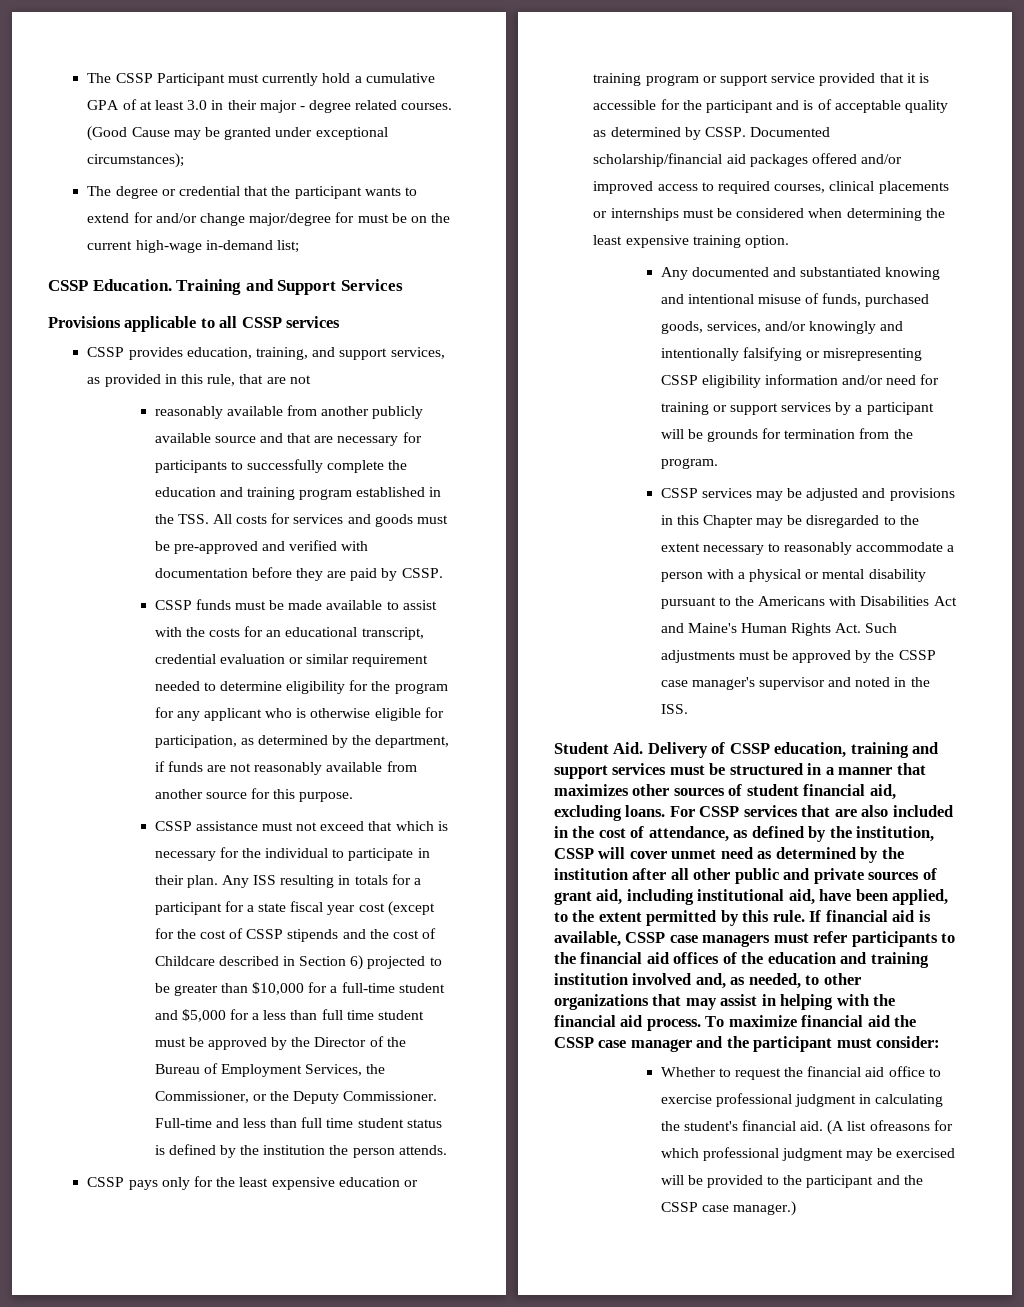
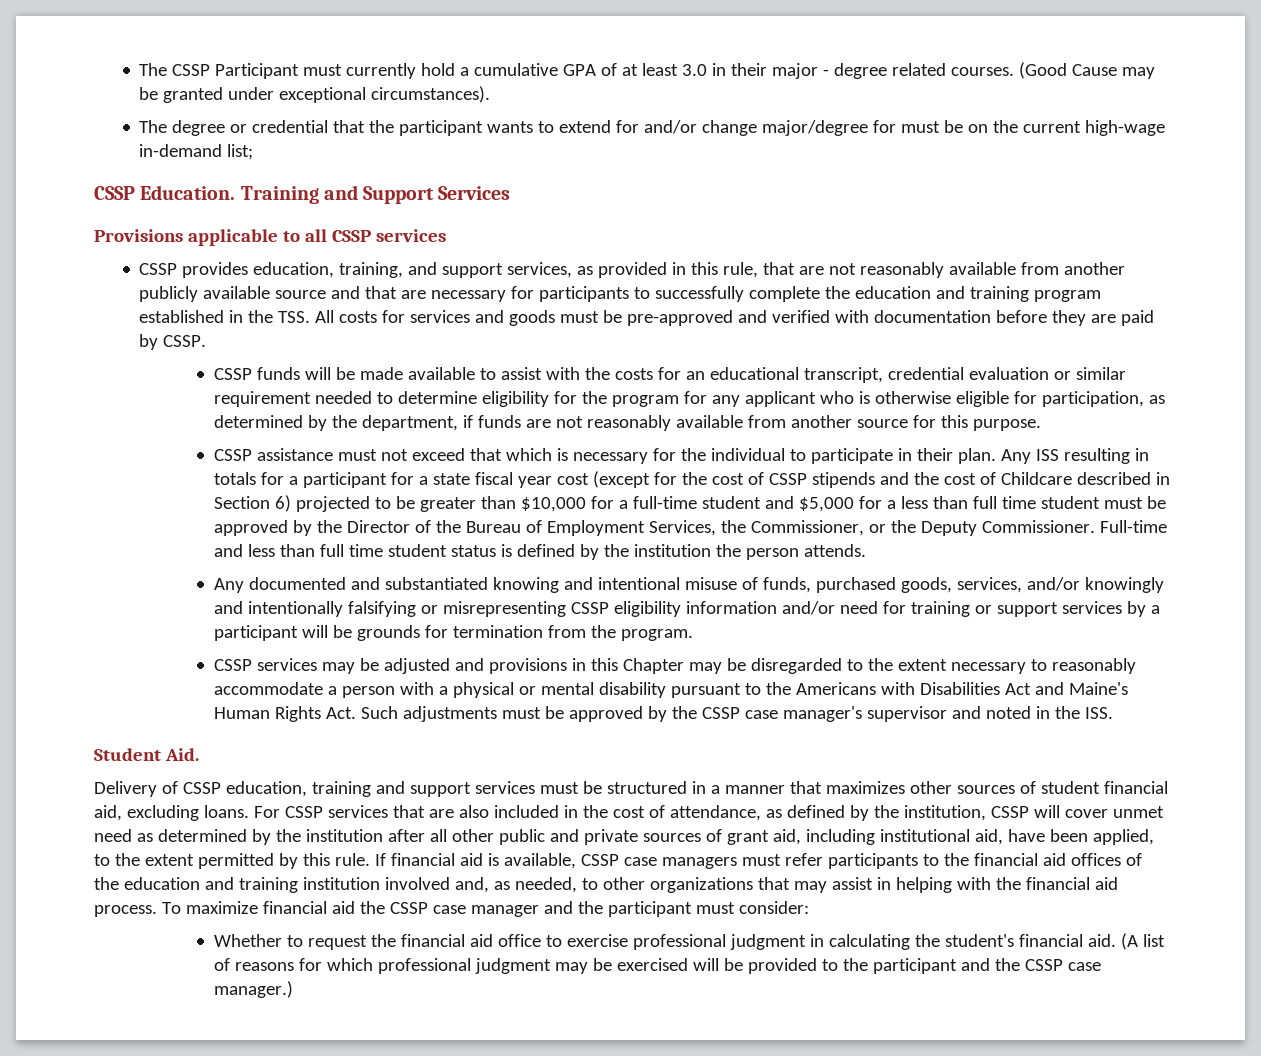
[87,153,185,168] circumstances); -> [371,86,491,103] circumstances).
(311, 379) // -> (857, 269) none
[234,601,266,610] must -> [304,367,331,380] will
[87,1176,418,1190] [593,73,929,86] [593,99,948,113] [593,127,831,140] [593,153,903,167] [593,181,949,194] [593,208,945,221] [593,235,789,248] // CSSP pays only for the least expensive education or training program or support service provided that it is accessible for the participant and is of acceptable quality as determined by CSSP. Documented scholarship/financial aid packages offered and/or improved access to required courses, clinical placements or internships must be considered when determining the least expensive training option. -> (866, 550) none
(644, 748) none -> (199, 754) //
[869,1120,930,1131] ofreasons -> [213,958,294,971] of reasons

